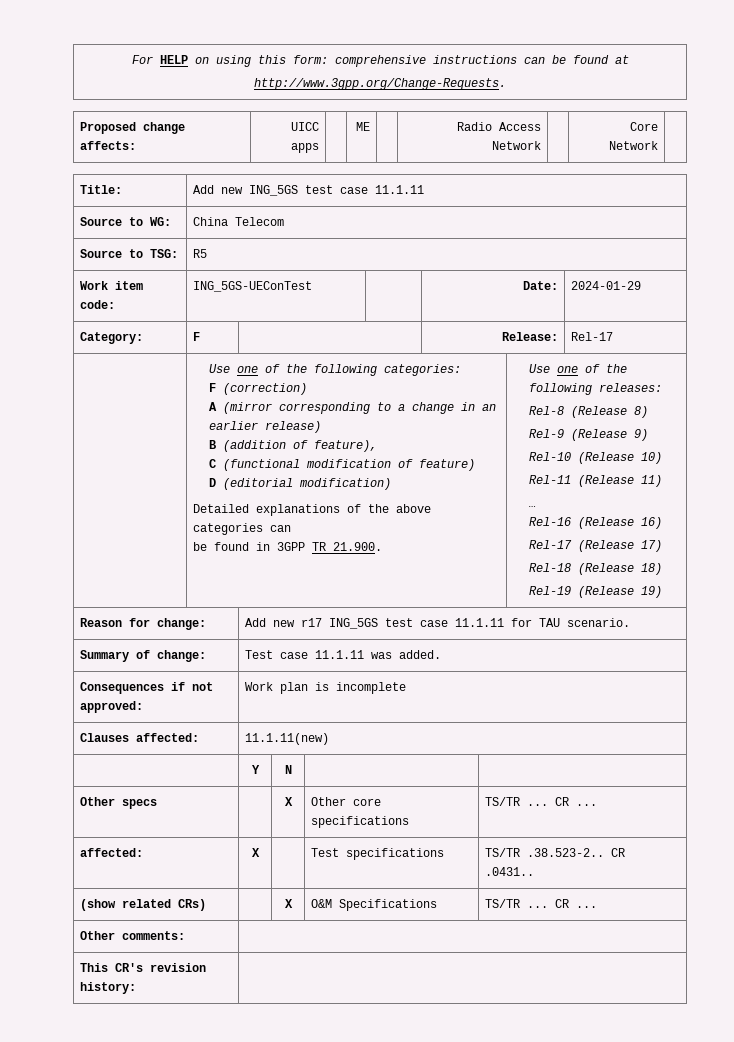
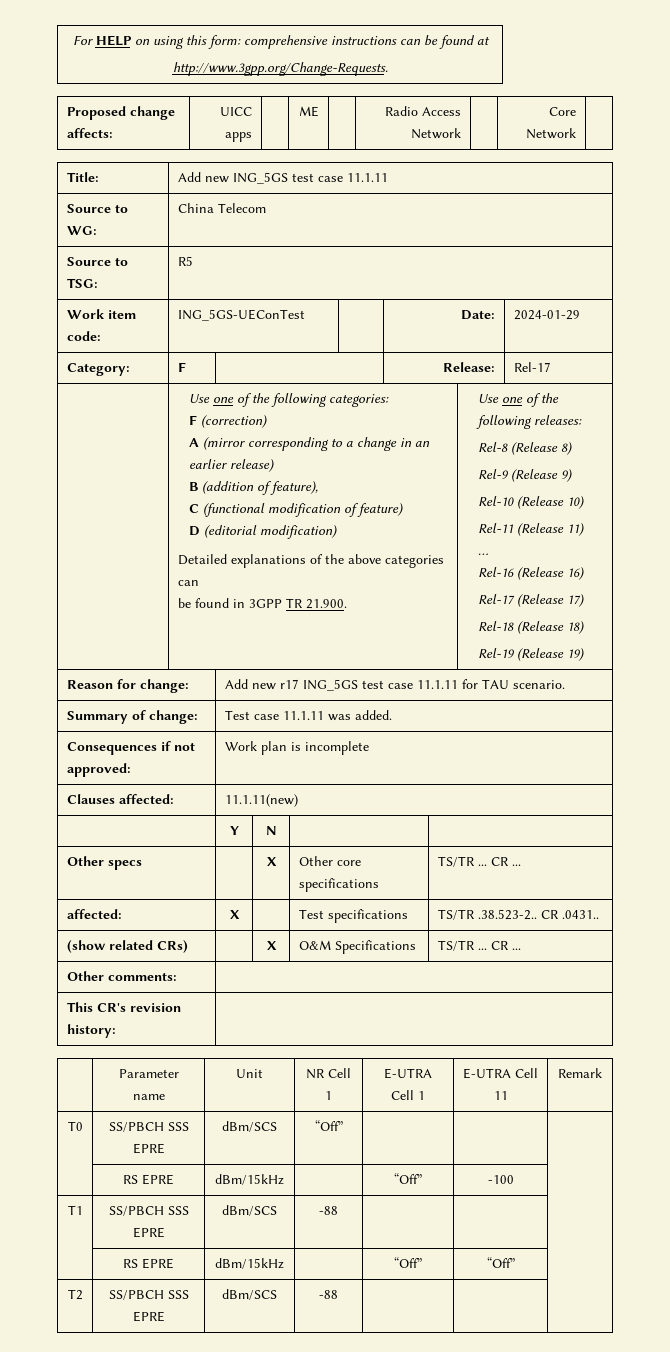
(137, 988) none -> [118,1069,179,1078] [132,1094,165,1100] [236,1069,263,1078] [306,1068,351,1079] [325,1091,332,1100] [384,1068,432,1079] [391,1090,425,1100] [463,1068,538,1079] [493,1091,508,1100] [558,1068,602,1078] [67,1121,83,1131] [108,1122,189,1132] [132,1143,165,1154] [222,1121,277,1132] [314,1120,343,1131] [123,1174,174,1185] [215,1174,284,1185] [394,1173,422,1184] [487,1175,514,1184] [67,1205,83,1215] [108,1206,189,1216] [132,1227,165,1238] [222,1205,277,1216] [319,1206,338,1215] [123,1258,174,1269] [215,1258,284,1269] [394,1257,422,1268] [486,1257,515,1268] [67,1289,83,1300] [108,1290,189,1300] [132,1311,165,1322] [222,1289,277,1300] [319,1290,338,1299] // | Parameter name | Unit | NR Cell 1 | E-UTRA Cell 1 | E-UTRA Cell 11 | Remark // T0 | SS/PBCH SSS EPRE | dBm/SCS | “Off” | | | // | RS EPRE | dBm/15kHz | | “Off” | -100 | // T1 | SS/PBCH SSS EPRE | dBm/SCS | -88 | | | // | RS EPRE | dBm/15kHz | | “Off” | “Off” | // T2 | SS/PBCH SSS EPRE | dBm/SCS | -88 | | |

